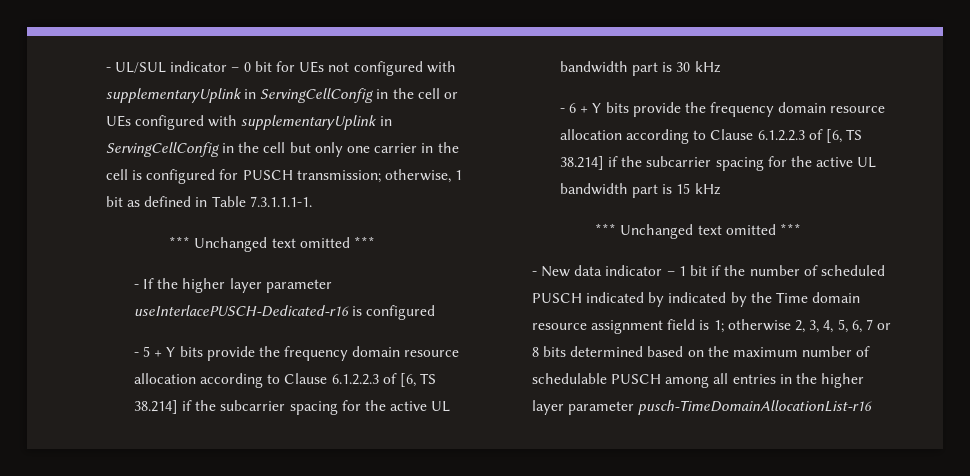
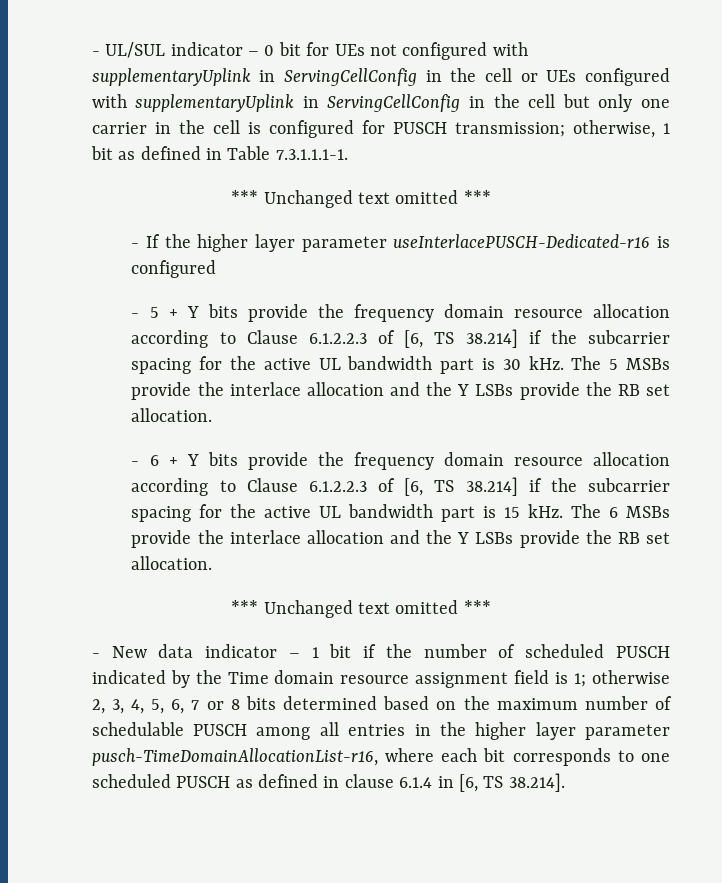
[694,61,721,73] kHz -> [528,356,671,370] [131,382,671,400] [131,408,213,422] kHz. The 5 MSBs provide the interlace allocation and the Y LSBs provide the RB set allocation.
[694,183,721,195] kHz -> [528,504,670,518] [131,530,671,548] [131,556,213,570] kHz. The 6 MSBs provide the interlace allocation and the Y LSBs provide the RB set allocation.
[668,292,747,307] indicated by -> (190, 679) none
[638,400,873,415] pusch-TimeDomainAllocationList-r16 -> [91,748,670,766] [91,773,565,792] pusch-TimeDomainAllocationList-r16, where each bit corresponds to one scheduled PUSCH as defined in clause 6.1.4 in [6, TS 38.214].

